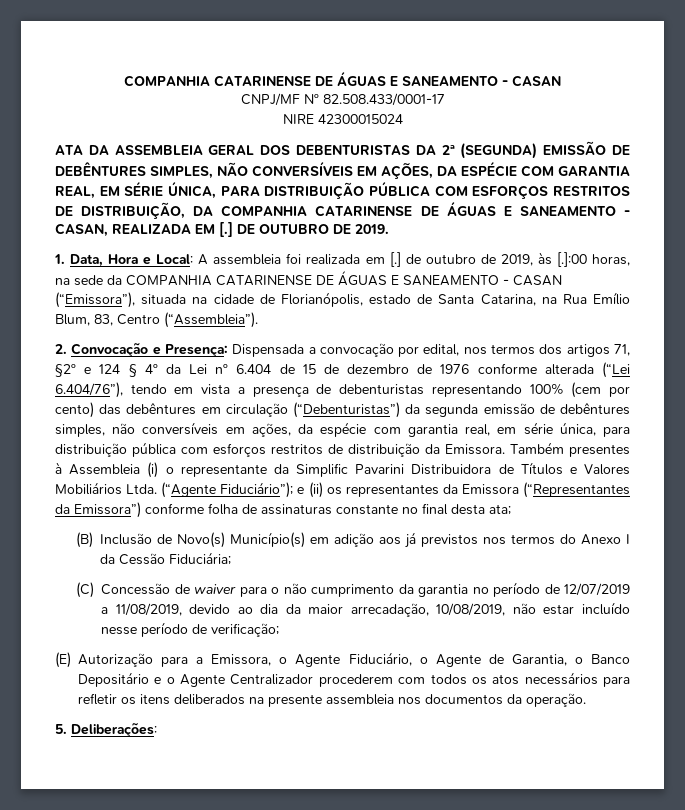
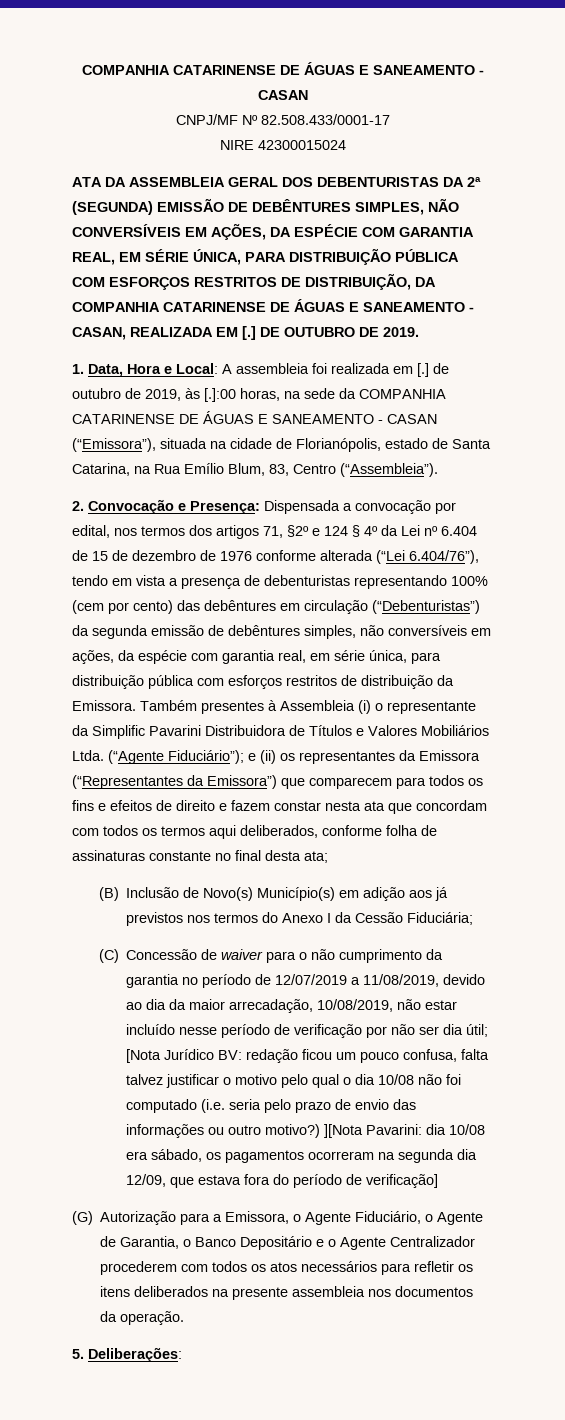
(141, 510) none -> [281,775,483,789] [72,800,487,814] [72,825,318,839] que comparecem para todos os fins e efeitos de direito e fazem constar nesta ata que concordam com todos os termos aqui deliberados,
[211,623,280,637] [55,652,71,668] verificação; // (E) -> [293,1024,488,1038] [125,1049,489,1063] [125,1074,461,1088] [125,1099,416,1113] [125,1124,485,1138] [125,1149,477,1163] [125,1174,438,1188] [72,1211,93,1225] verificação por não ser dia útil; [Nota Jurídico BV: redação ficou um pouco confusa, falta talvez justificar o motivo pelo qual o dia 10/08 não foi computado (i.e. seria pelo prazo de envio das informações ou outro motivo?) ][Nota Pavarini: dia 10/08 era sábado, os pagamentos ocorreram na segunda dia 12/09, que estava fora do período de verificação] // (G)

